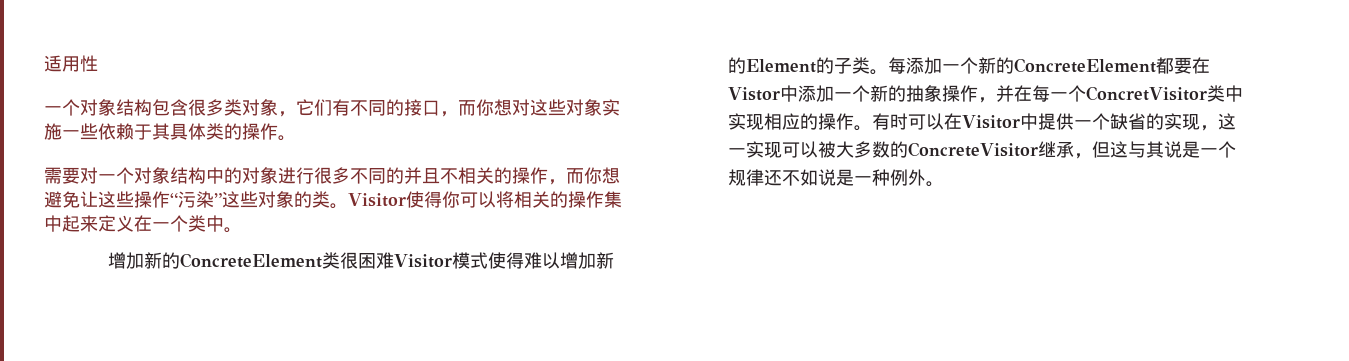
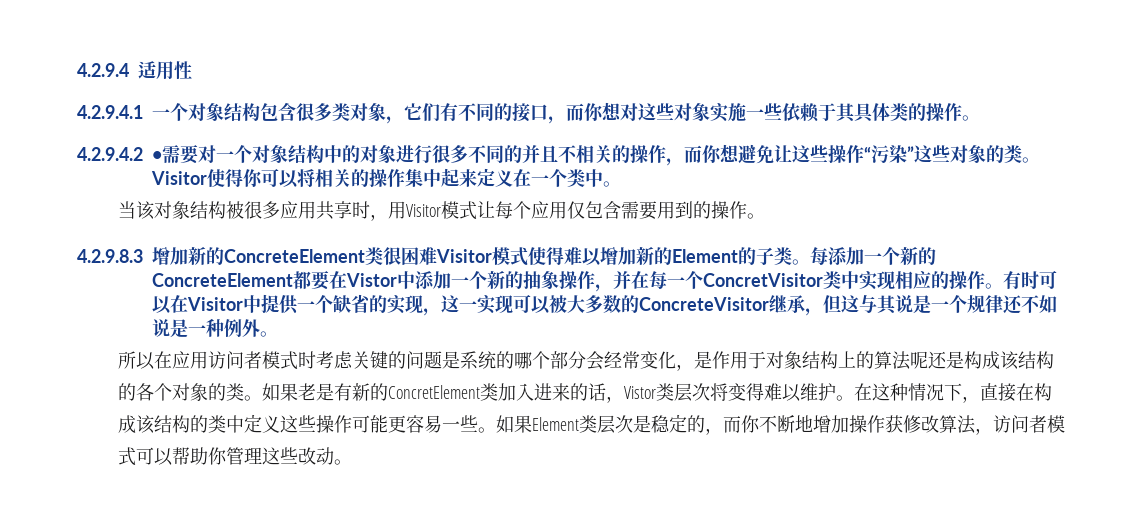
(44, 63) none -> [77,63,129,77] 4.2.9.4
(98, 63) none -> [77,105,143,119] 4.2.9.4.1
(296, 138) none -> [77,147,162,161] 4.2.9.4.2 •
(242, 230) none -> [118,201,766,221] [77,249,143,263] 当该对象结构被很多应用共享时，用Visitor模式让每个应用仅包含需要用到的操作。 // 4.2.9.8.3
(945, 184) none -> [118,351,1055,371] [118,383,1053,403] [118,414,1066,435] [118,447,353,466] // 所以在应用访问者模式时考虑关键的问题是系统的哪个部分会经常变化，是作用于对象结构上的算法呢还是构成该结构的各个对象的类。如果老是有新的ConcretElement类加入进来的话，Vistor类层次将变得难以维护。在这种情况下，直接在构成该结构的类中定义这些操作可能更容易一些。如果Element类层次是稳定的，而你不断地增加操作获修改算法，访问者模式可以帮助你管理这些改动。

